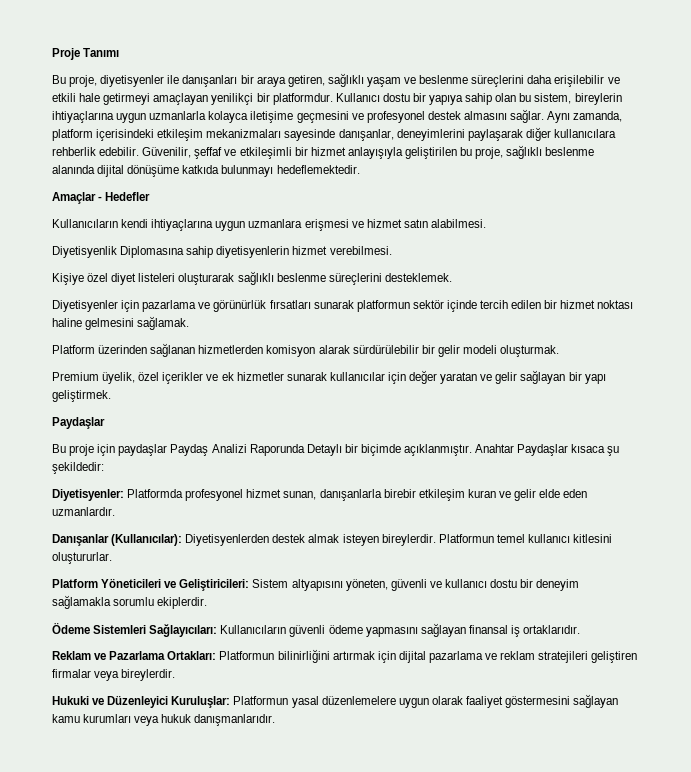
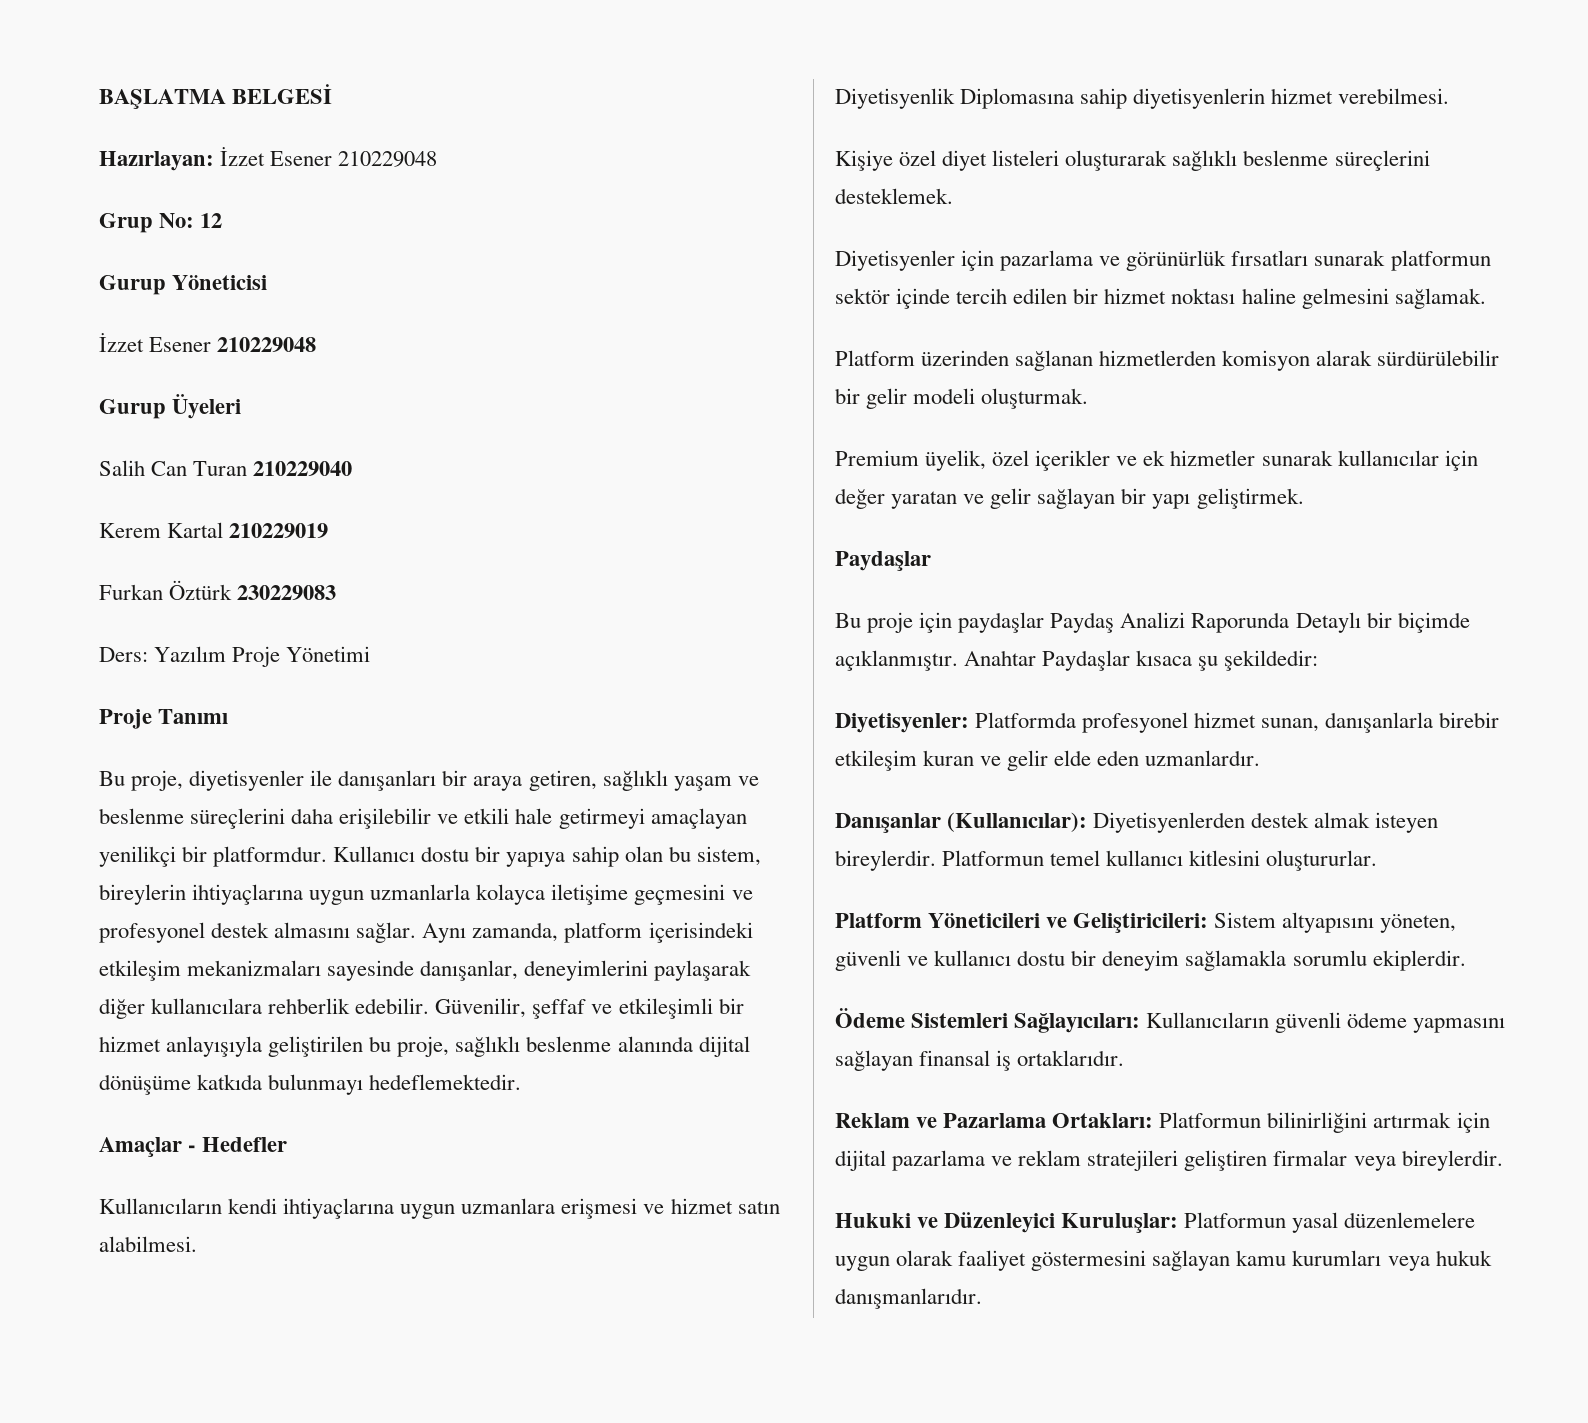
(52, 54) none -> [99,84,333,109] [99,147,438,171] [99,213,223,233] [99,275,268,295] [99,333,317,352] [99,394,242,419] [99,460,353,476] [99,522,329,538] [99,580,337,600] [99,646,371,667] BAŞLATMA BELGESİ // Hazırlayan: İzzet Esener 210229048 // Grup No: 12 // Gurup Yöneticisi // İzzet Esener 210229048 // Gurup Üyeleri // Salih Can Turan 210229040 // Kerem Kartal 210229019 // Furkan Öztürk 230229083 // Ders: Yazılım Proje Yönetimi //

